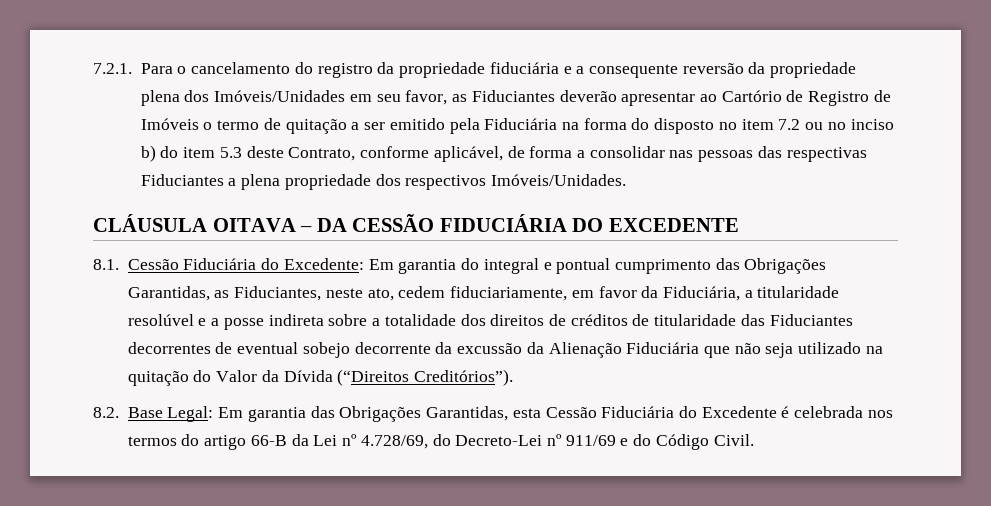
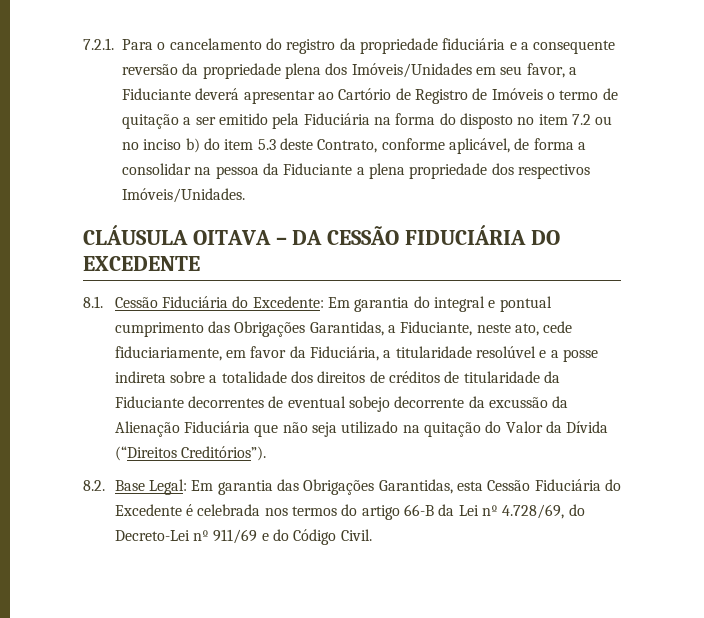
[452,90,617,102] as Fiduciantes deverão -> [568,67,577,75] [122,88,240,100] a Fiduciante deverá
[669,146,867,162] [140,174,224,186] nas pessoas das respectivas Fiduciantes -> [194,163,353,179] na pessoa da Fiduciante
[214,286,322,301] as Fiduciantes, -> [387,321,473,336] a Fiduciante,
[398,286,446,298] cedem -> [543,321,573,333] cede
[740,314,853,326] das Fiduciantes -> [543,371,560,383] [114,396,184,408] da Fiduciante

